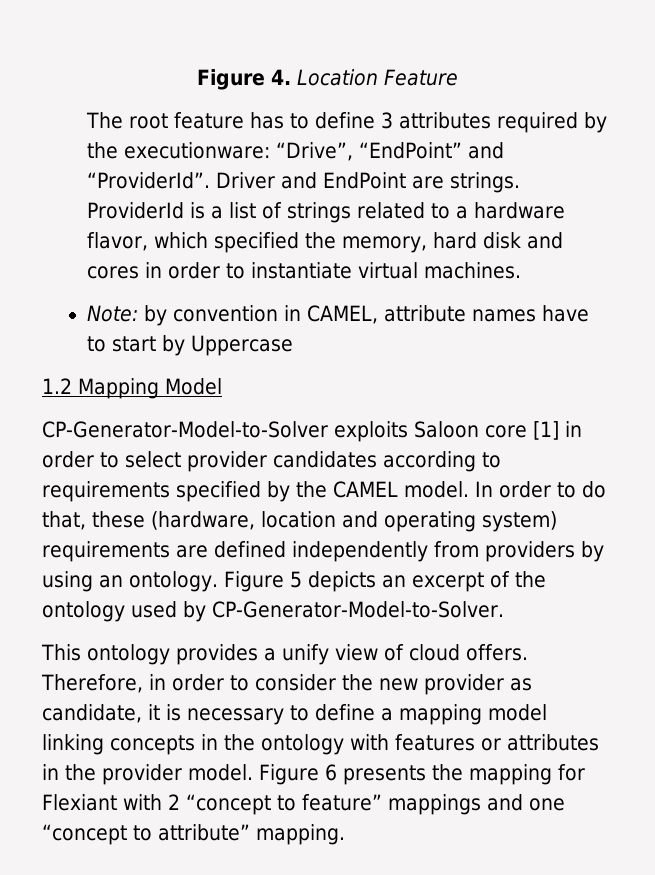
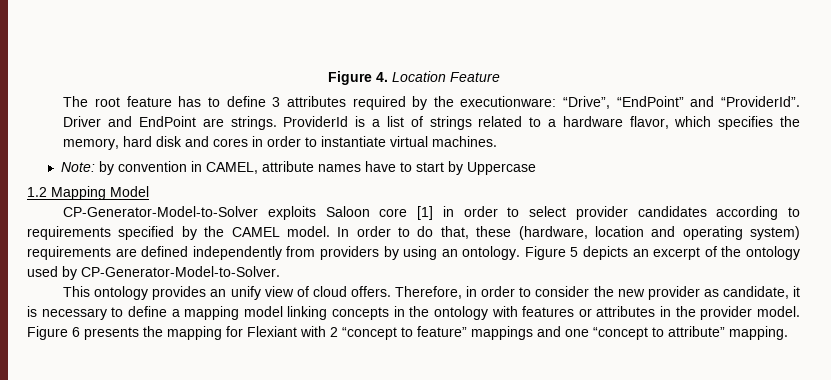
[214,232,300,253] specified -> [718,116,774,130] specifies
[264,648,276,661] a -> [210,289,227,297] an

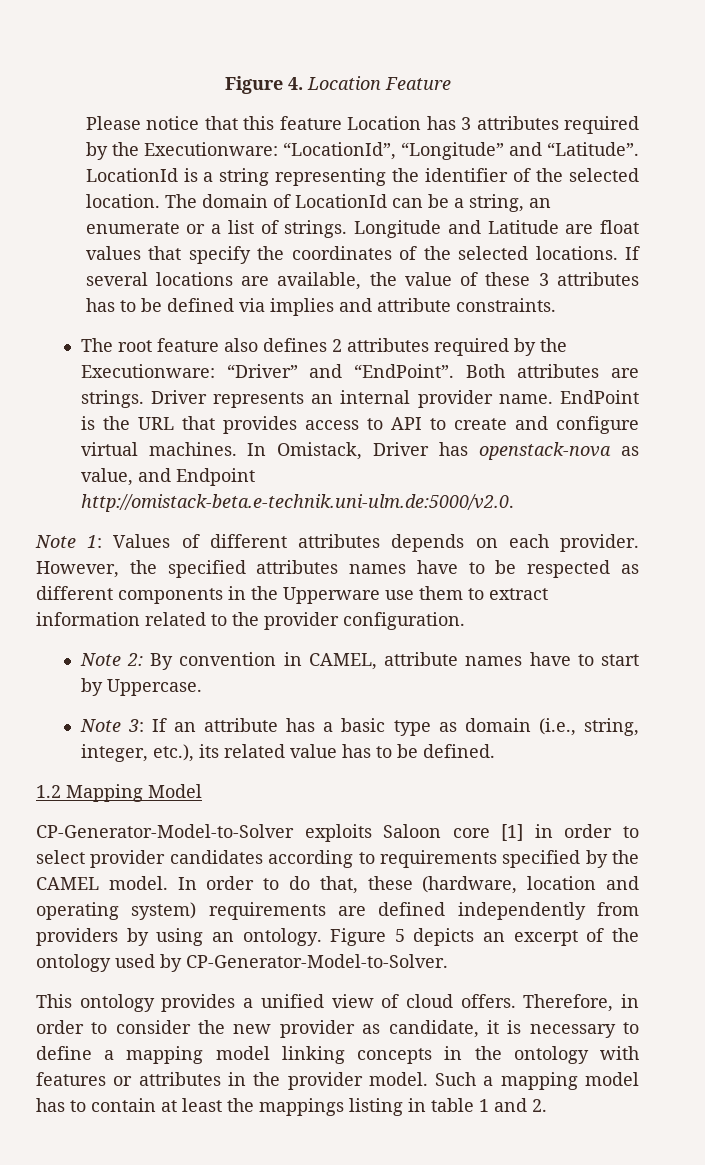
[63,96,266,107] The root feature has to define -> [85,116,456,130] Please notice that this feature Location has
[460,96,800,109] [63,116,801,130] [63,136,498,150] [60,161,114,175] executionware: “Drive”, “EndPoint” and “ProviderId”. Driver and EndPoint are strings. ProviderId is a list of strings related to a hardware flavor, which specifies the memory, hard disk and cores in order to instantiate virtual machines. // Note: by -> [143,142,640,160] [85,168,639,186] [85,194,551,212] [85,220,640,238] [85,246,641,264] [85,272,639,290] [85,298,556,316] [80,338,567,356] [80,364,639,378] [80,390,639,408] [80,416,639,434] [80,442,640,460] [80,468,255,486] [80,494,514,512] [35,534,639,552] [36,560,639,578] [36,586,548,604] [36,612,465,630] [79,653,174,670] Executionware: “LocationId”, “Longitude” and “Latitude”. LocationId is a string representing the identifier of the selected location. The domain of LocationId can be a string, an enumerate or a list of strings. Longitude and Latitude are float values that specify the coordinates of the selected locations. If several locations are available, the value of these 3 attributes has to be defined via implies and attribute constraints. // The root feature also defines 2 attributes required by the Executionware: “Driver” and “EndPoint”. Both attributes are strings. Driver represents an internal provider name. EndPoint is the URL that provides access to API to create and configure virtual machines. In Omistack, Driver has openstack-nova as value, and Endpoint http://omistack-beta.e-technik.uni-ulm.de:5000/v2.0. // Note 1: Values of different attributes depends on each provider. However, the specified attributes names have to be respected as different components in the Upperware use them to extract information related to the provider configuration. // Note 2: By
[466,162,536,175] Uppercase -> [106,679,202,696] [79,718,639,736] [80,744,495,762] Uppercase. // Note 3: If an attribute has a basic type as domain (i.e., string, integer, etc.), its related value has to be defined.
[210,286,261,300] an unify -> [243,994,324,1008] a unified
[27,326,788,340] Figure 6 presents the mapping for Flexiant with 2 “concept to feature” mappings and one “concept to attribute” mapping. -> [435,1072,639,1090] [36,1098,547,1116] Such a mapping model has to contain at least the mappings listing in table 1 and 2.

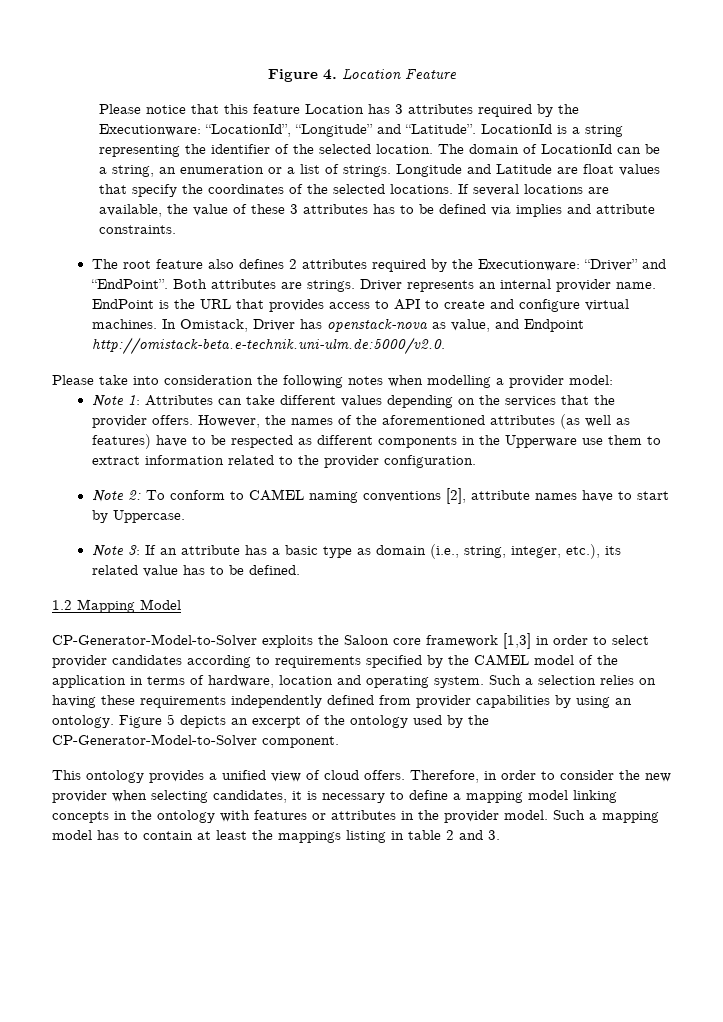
[85,222,180,234] enumerate -> [179,165,264,174] enumeration
[35,534,639,552] [36,560,407,578] Note 1: Values of different attributes depends on each provider. However, the specified attributes names -> [52,375,613,388] [91,395,615,408] [91,414,630,429] [91,434,151,449] Please take into consideration the following notes when modelling a provider model: // Note 1: Attributes can take different values depending on the services that the provider offers. However, the names of the aforementioned attributes (as well as features)
[150,652,377,670] By convention in CAMEL, -> [145,488,466,504] To conform to CAMEL naming conventions [2],
(372, 833) none -> [318,635,339,645] the
[501,824,524,841] [1] -> [426,633,531,649] framework [1,3]
[108,876,639,894] [36,902,639,920] [36,928,118,946] model. In order to do that, these (hardware, location and operating system) requirements are defined independently from providers -> [534,655,618,665] [52,675,656,688] [52,695,550,708] model of the application in terms of hardware, location and operating system. Such a selection relies on having these requirements independently defined from provider capabilities
[186,954,448,968] CP-Generator-Model-to-Solver. -> [468,715,489,725] [52,734,339,748] the CP-Generator-Model-to-Solver component.
[362,1020,479,1038] as candidate, -> [112,790,287,803] when selecting candidates,
[479,1098,547,1112] 1 and 2. -> [446,830,500,840] 2 and 3.

